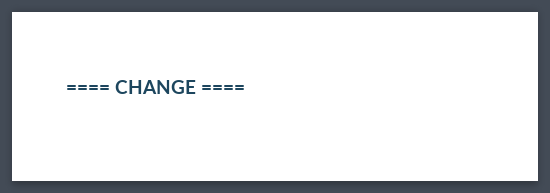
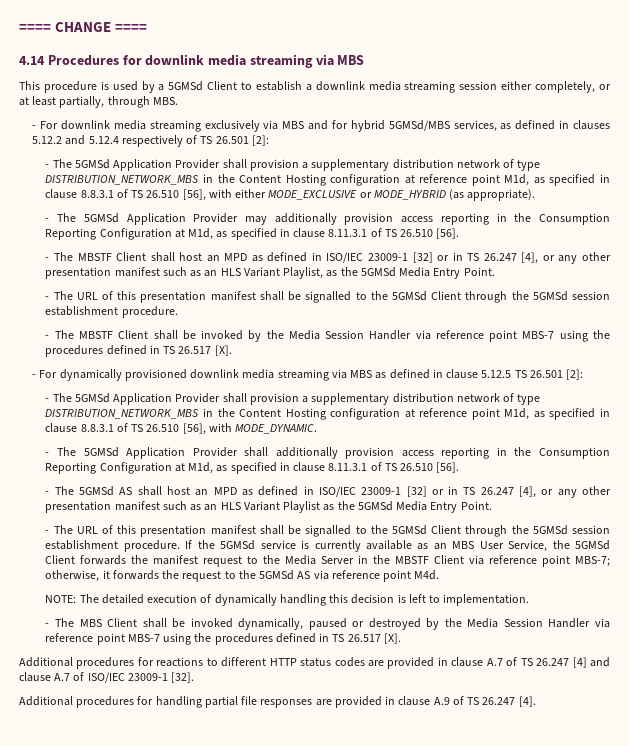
(246, 89) none -> [19,54,365,68] [19,81,611,93] [19,96,178,108] [32,120,611,132] [32,135,269,147] [45,159,541,171] [45,174,610,186] [45,189,536,201] [45,213,610,225] [45,228,460,240] [45,252,611,264] [45,267,495,279] [45,291,610,303] [45,306,178,318] [45,330,610,342] [45,345,232,357] [32,369,584,381] [45,393,541,405] [45,408,610,420] [45,423,318,435] [45,447,610,459] [45,462,460,474] [45,486,611,498] [45,501,492,513] [45,525,610,537] [45,540,610,552] [45,555,610,567] [45,570,440,582] [45,594,530,606] [45,618,610,630] [45,633,401,645] [19,657,611,669] [19,672,195,683] [19,696,536,708] // 4.14 Procedures for downlink media streaming via MBS // This procedure is used by a 5GMSd Client to establish a downlink media streaming session either completely, or at least partially, through MBS. // - For downlink media streaming exclusively via MBS and for hybrid 5GMSd/MBS services, as defined in clauses 5.12.2 and 5.12.4 respectively of TS 26.501 [2]: // - The 5GMSd Application Provider shall provision a supplementary distribution network of type DISTRIBUTION_NETWORK_MBS in the Content Hosting configuration at reference point M1d, as specified in clause 8.8.3.1 of TS 26.510 [56], with either MODE_EXCLUSIVE or MODE_HYBRID (as appropriate). // - The 5GMSd Application Provider may additionally provision access reporting in the Consumption Reporting Configuration at M1d, as specified in clause 8.11.3.1 of TS 26.510 [56]. // - The MBSTF Client shall host an MPD as defined in ISO/IEC 23009-1 [32] or in TS 26.247 [4], or any other presentation manifest such as an HLS Variant Playlist, as the 5GMSd Media Entry Point. // - The URL of this presentation manifest shall be signalled to the 5GMSd Client through the 5GMSd session establishment procedure. // - The MBSTF Client shall be invoked by the Media Session Handler via reference point MBS-7 using the procedures defined in TS 26.517 [X]. // - For dynamically provisioned downlink media streaming via MBS as defined in clause 5.12.5 TS 26.501 [2]: // - The 5GMSd Application Provider shall provision a supplementary distribution network of type DISTRIBUTION_NETWORK_MBS in the Content Hosting configuration at reference point M1d, as specified in clause 8.8.3.1 of TS 26.510 [56], with MODE_DYNAMIC. // - The 5GMSd Application Provider shall additionally provision access reporting in the Consumption Reporting Configuration at M1d, as specified in clause 8.11.3.1 of TS 26.510 [56]. // - The 5GMSd AS shall host an MPD as defined in ISO/IEC 23009-1 [32] or in TS 26.247 [4], or any other presentation manifest such as an HLS Variant Playlist as the 5GMSd Media Entry Point. // - The URL of this presentation manifest shall be signalled to the 5GMSd Client through the 5GMSd session establishment procedure. If the 5GMSd service is currently available as an MBS User Service, the 5GMSd Client forwards the manifest request to the Media Server in the MBSTF Client via reference point MBS-7; otherwise, it forwards the request to the 5GMSd AS via reference point M4d. // NOTE: The detailed execution of dynamically handling this decision is left to implementation. // - The MBS Client shall be invoked dynamically, paused or destroyed by the Media Session Handler via reference point MBS-7 using the procedures defined in TS 26.517 [X]. // Additional procedures for reactions to different HTTP status codes are provided in clause A.7 of TS 26.247 [4] and clause A.7 of ISO/IEC 23009-1 [32]. // Additional procedures for handling partial file responses are provided in clause A.9 of TS 26.247 [4].

